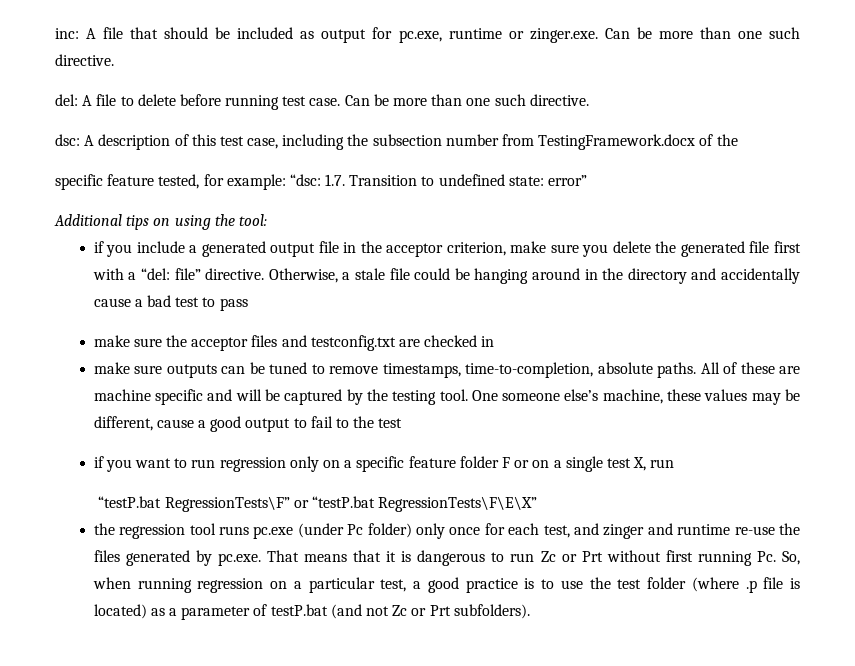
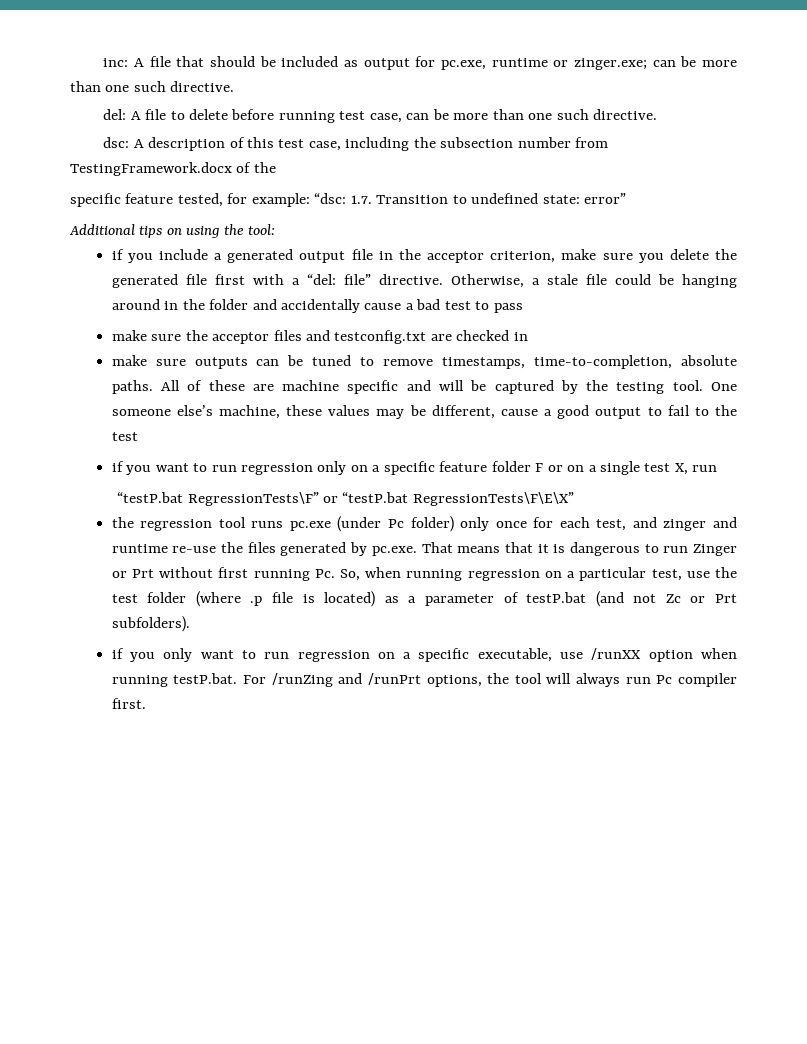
[529,28,630,43] zinger.exe. Can -> [573,58,676,70] zinger.exe; can
[309,95,370,106] case. Can -> [369,113,430,123] case, can
[627,268,687,284] directory -> [209,299,249,310] folder
[540,551,556,562] Zc -> [693,544,738,556] Zinger
[412,577,554,593] a good practice is to -> (682, 575) none
(530, 611) none -> [111,648,737,662] [111,673,737,687] [111,698,146,709] // if you only want to run regression on a specific executable, use /runXX option when running testP.bat. For /runZing and /runPrt options, the tool will always run Pc compiler first.

